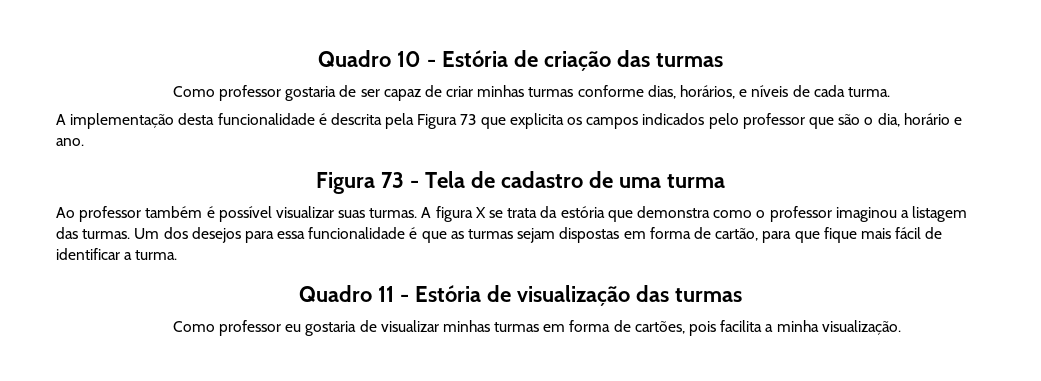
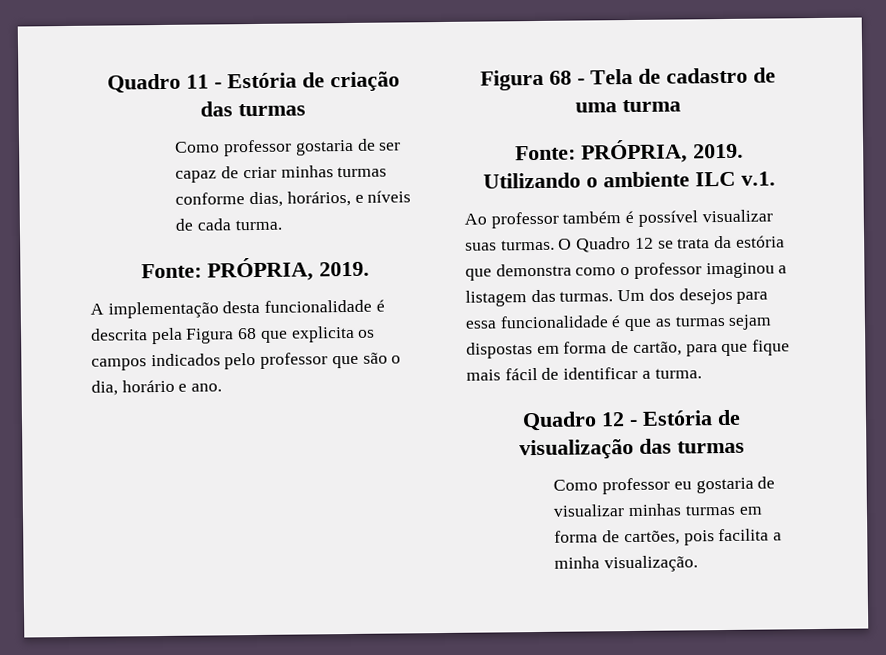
[318,50,422,67] Quadro 10 -> [106,73,209,94] Quadro 11
(890, 92) none -> [140,257,370,282] // Fonte: PRÓPRIA, 2019.
[460,114,477,125] 73 -> [237,327,258,340] 68
[381,172,405,188] 73 -> [549,70,572,85] 68
(725, 181) none -> [514,139,744,164] [482,171,776,189] // Fonte: PRÓPRIA, 2019. Utilizando o ambiente ILC v.1.
[421,206,486,222] A figura X -> [558,236,654,253] O Quadro 12
[378,286,395,302] 11 -> [601,412,625,427] 12

